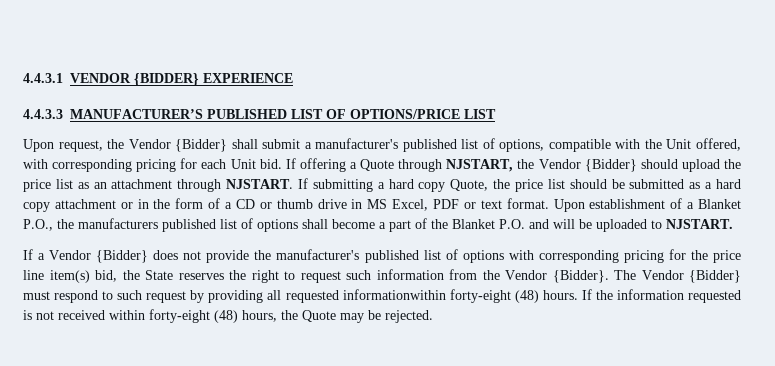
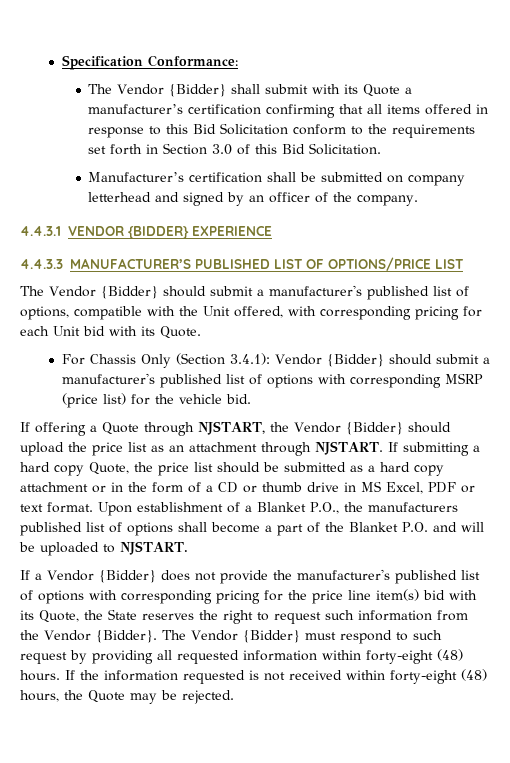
(23, 78) none -> [61,55,238,70] [88,84,413,97] [88,104,489,118] [88,123,476,138] [88,143,382,155] [88,172,466,186] [88,192,419,206] Specification Conformance: // The Vendor {Bidder} shall submit with its Quote a manufacturer’s certification confirming that all items offered in response to this Bid Solicitation conform to the requirements set forth in Section 3.0 of this Bid Solicitation. // Manufacturer’s certification shall be submitted on company letterhead and signed by an officer of the company. //
[23,139,258,152] Upon request, the Vendor {Bidder} shall -> [20,286,206,299] The Vendor {Bidder} should
(256, 164) none -> [83,326,201,339] [61,353,490,368] [61,373,483,388] [61,393,222,408] bid with its Quote. // For Chassis Only (Section 3.4.1): Vendor {Bidder} should submit a manufacturer's published list of options with corresponding MSRP (price list) for the vehicle
(282, 164) none -> (251, 399) //
[95,270,117,282] bid, -> [423,590,477,600] [20,610,79,623] bid with its Quote,
[342,289,446,300] informationwithin -> [243,650,361,661] information within

